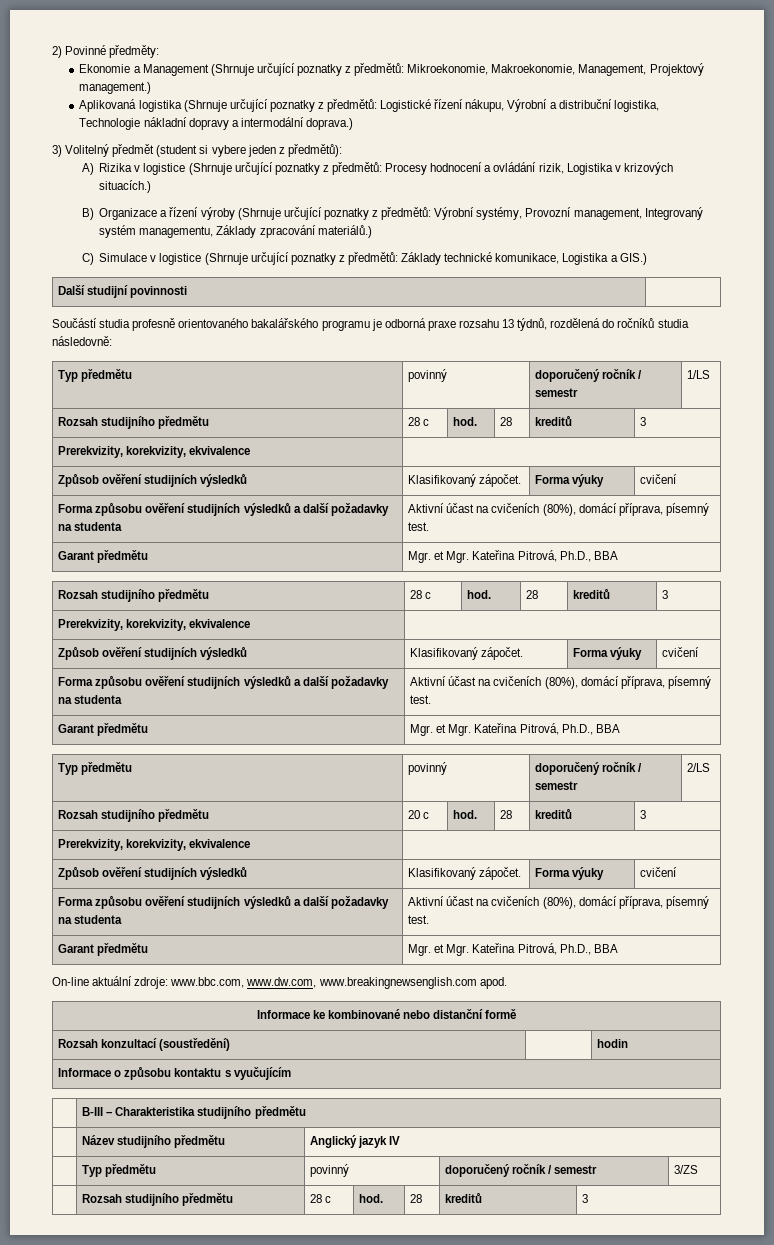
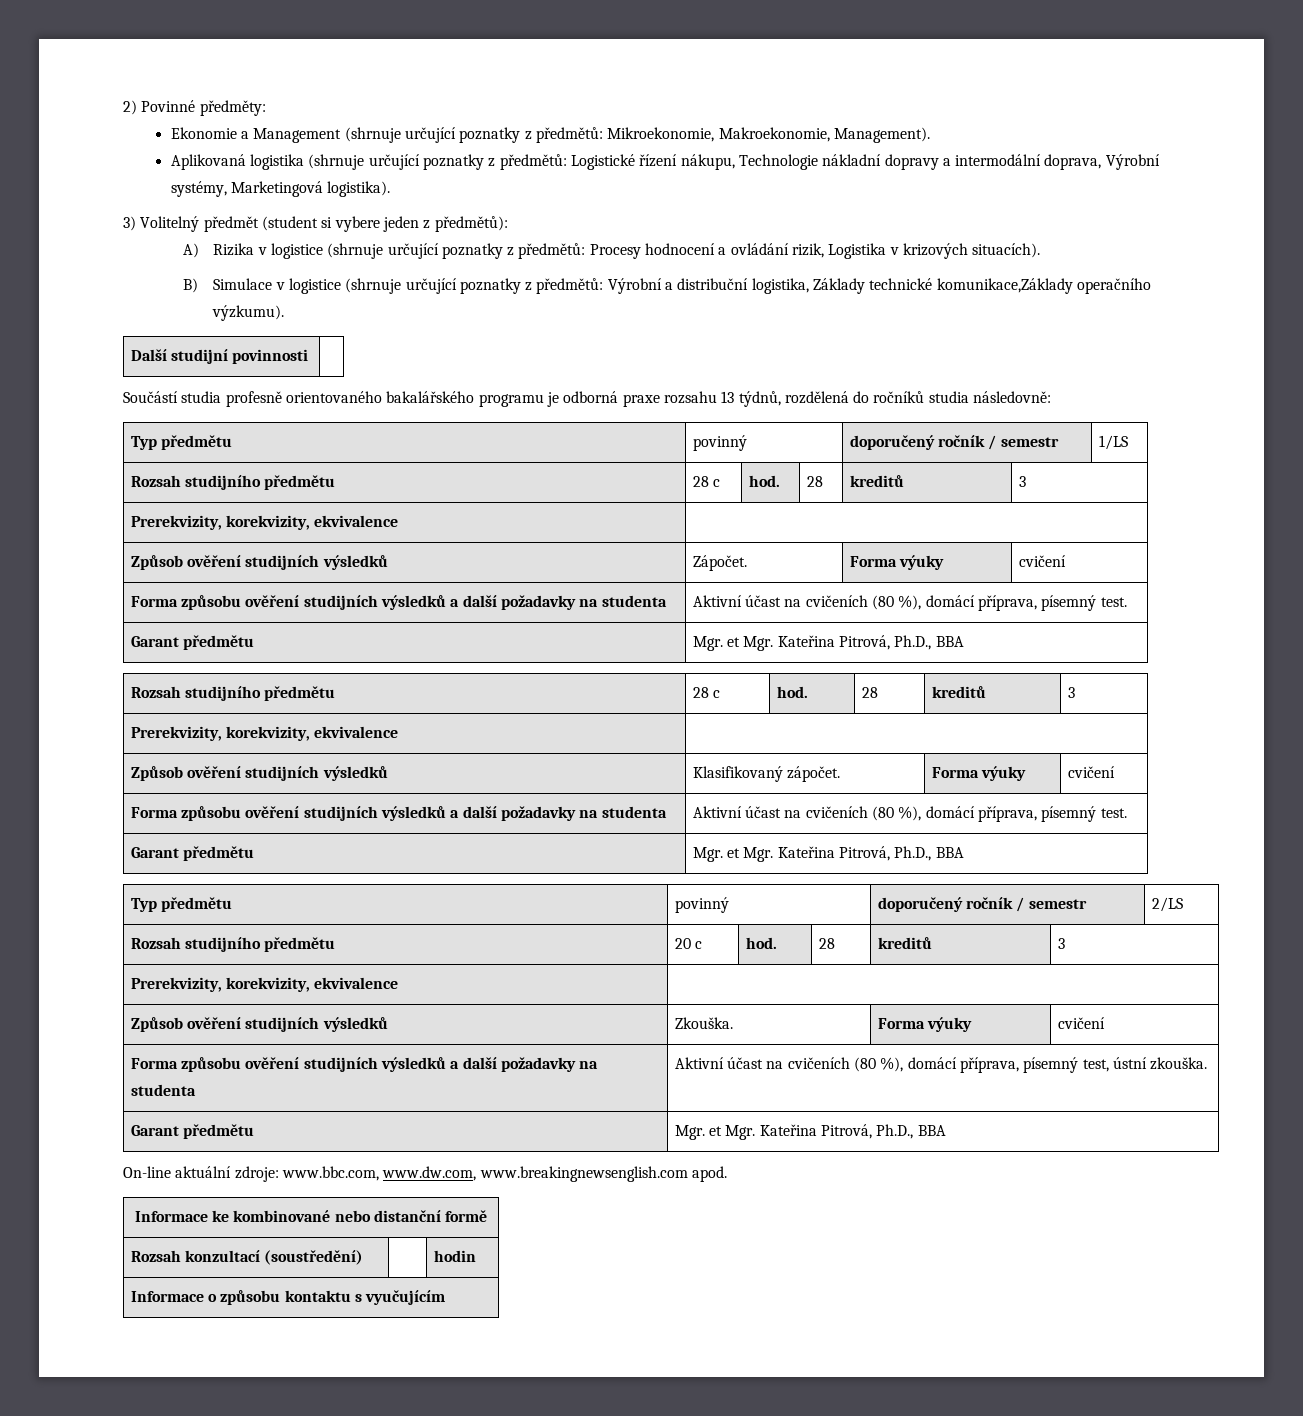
[210,64,254,76] (Shrnuje -> [344,127,401,143] (shrnuje
[578,63,704,76] [79,82,152,94] Management, Projektový management.) -> [833,127,930,143] Management).
[183,100,227,112] (Shrnuje -> [308,154,365,170] (shrnuje
[507,99,659,112] Výrobní a distribuční logistika, -> (735, 162) none
[305,118,353,130] doprava.) -> [1044,154,1160,170] [170,181,391,197] doprava, Výrobní systémy, Marketingová logistika).
[188,163,232,175] (Shrnuje -> [327,243,384,259] (shrnuje
[99,180,152,193] situacích.) -> [972,243,1041,258] situacích).
[99,207,281,220] Organizace a řízení výroby (Shrnuje -> [213,278,402,294] Simulace v logistice (shrnuje
[476,207,703,220] [99,225,372,238] [81,252,647,265] systémy, Provozní management, Integrovaný systém managementu, Základy zpracování materiálů.) // C) Simulace v logistice (Shrnuje určující poznatky z předmětů: Základy technické komunikace, Logistika a GIS.) -> [665,278,1152,294] [212,305,285,321] a distribuční logistika, Základy technické komunikace,Základy operačního výzkumu).
[408,474,522,487] Klasifikovaný zápočet. -> [692,555,747,571] Zápočet.
[542,504,576,516] (80%), -> [872,595,922,610] (80 %),
[544,677,578,689] (80%), -> [872,806,922,821] (80 %),
[408,867,522,880] Klasifikovaný zápočet. -> [674,1017,733,1029] Zkouška.
[542,896,709,909] [408,915,430,924] (80%), domácí příprava, písemný test. -> [854,1057,1208,1073] (80 %), domácí příprava, písemný test, ústní zkouška.
[82,1106,306,1119] [82,1135,226,1148] [310,1135,401,1148] [82,1164,157,1177] [310,1164,350,1177] [445,1164,598,1177] [674,1165,699,1174] [82,1193,234,1206] [310,1194,332,1203] [359,1194,384,1203] [410,1194,423,1203] [445,1192,483,1203] [582,1194,589,1203] // | B-III – Charakteristika studijního předmětu // | Název studijního předmětu | Anglický jazyk IV // | Typ předmětu | povinný | doporučený ročník / semestr | 3/ZS // | Rozsah studijního předmětu | 28 c | hod. | 28 | kreditů | 3 -> (446, 1297) none

